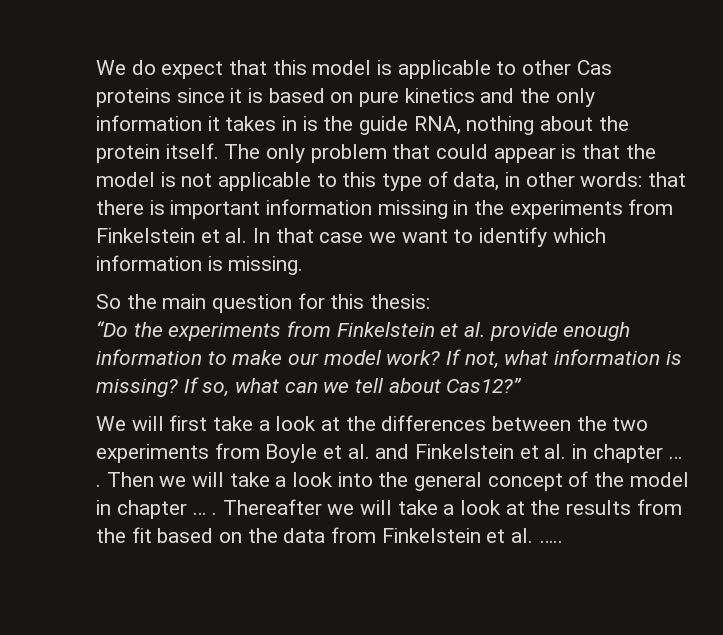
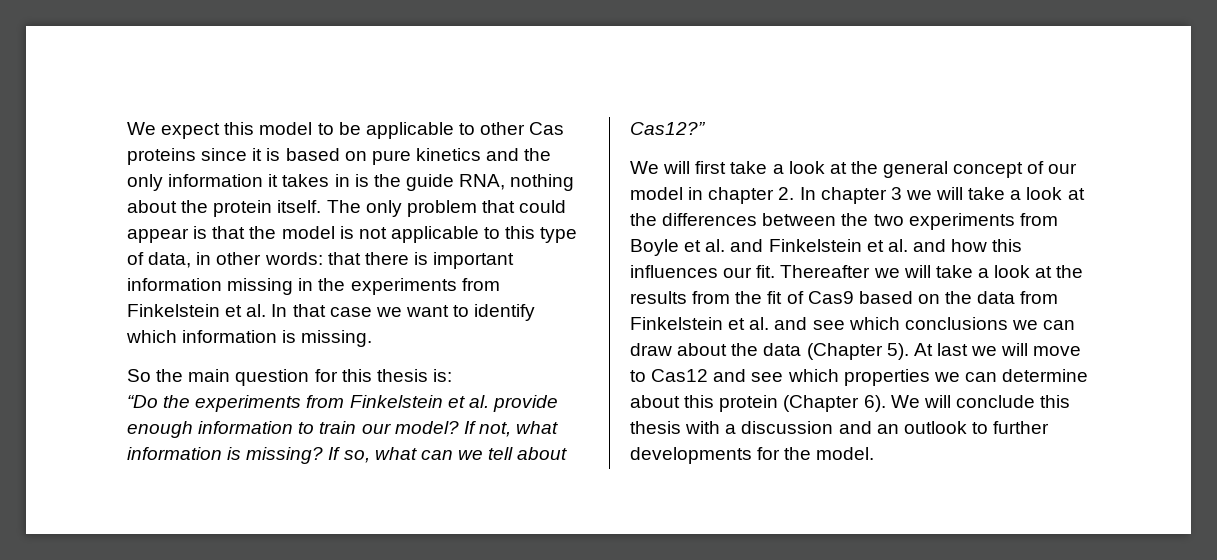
[96,60,393,79] We do expect that this model is -> [127,122,361,139] We expect this model to be
[370,294,431,309] thesis: -> [376,369,452,382] thesis is:
[232,350,441,365] make our model work? -> [319,421,459,434] train our model?
(376, 423) none -> [883,161,1078,178] [630,187,1085,204] [630,213,657,226] general concept of our model in chapter 2. In chapter 3 we will take a look at the
[572,444,683,463] [96,471,689,491] [96,500,218,519] in chapter … . Then we will take a look into the general concept of the model in chapter … . -> [912,239,1023,252] [630,265,776,278] and how this influences our fit.
(152, 535) none -> [786,291,854,304] of Cas9
[538,540,563,543] ….. -> [774,317,1076,330] [630,343,1082,360] [630,369,1089,386] [630,395,1071,412] [630,421,1050,434] [630,447,875,464] and see which conclusions we can draw about the data (Chapter 5). At last we will move to Cas12 and see which properties we can determine about this protein (Chapter 6). We will conclude this thesis with a discussion and an outlook to further developments for the model.

